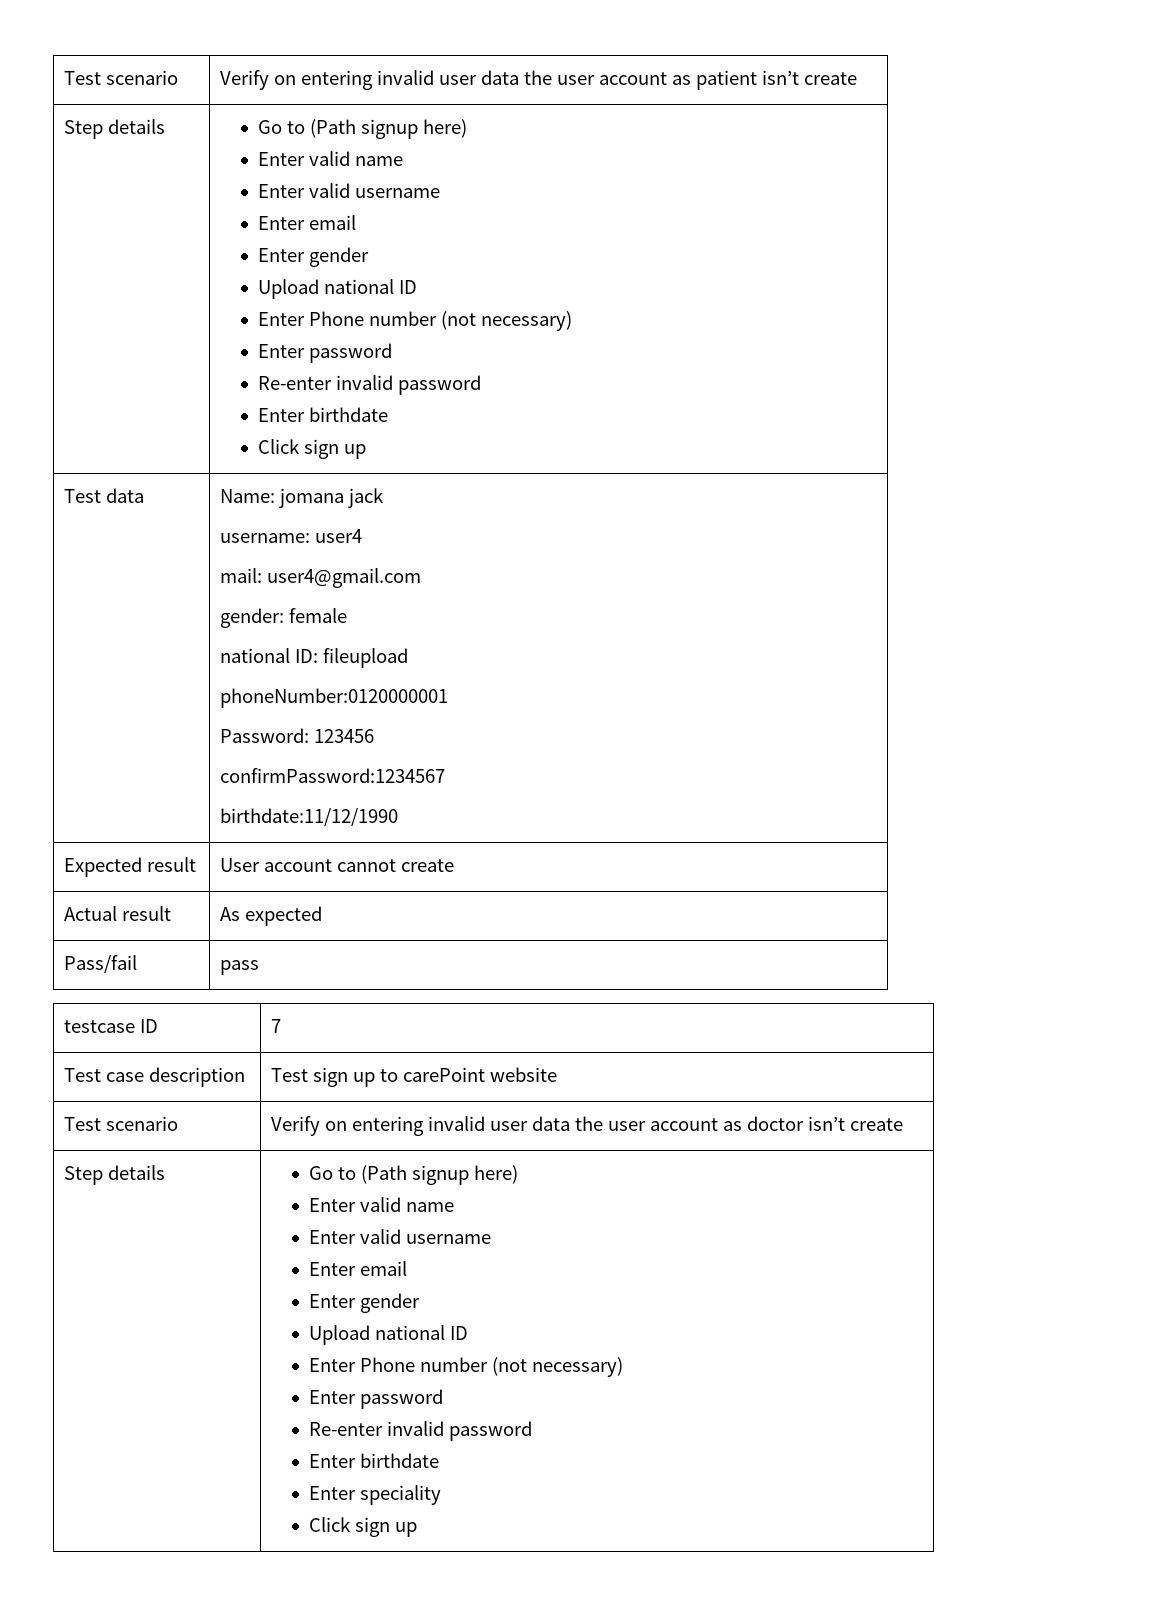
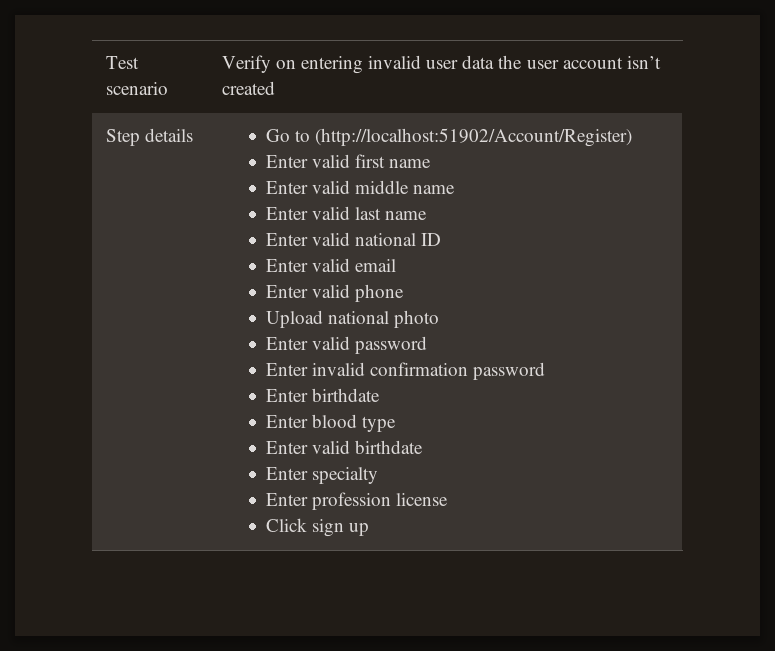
[672,70,858,90] [64,119,166,139] [257,119,467,139] [257,151,403,166] [257,183,440,198] [257,215,356,230] [257,247,369,267] [257,279,417,299] [257,311,572,331] [257,343,392,363] [257,375,481,395] [257,407,388,422] [257,439,366,459] [64,488,145,503] [220,488,385,508] [220,529,363,543] [220,568,422,588] [220,608,348,628] [220,648,409,668] [220,688,449,708] [220,728,375,743] [220,768,446,783] [220,808,399,826] [64,857,197,877] [220,858,455,872] [64,906,172,921] [220,906,323,926] [64,955,138,973] [220,960,260,975] [64,1019,159,1033] [271,1019,282,1033] [64,1067,246,1087] [271,1067,558,1087] [64,1116,179,1131] [271,1116,904,1136] [64,1165,166,1185] [308,1165,518,1185] [308,1197,454,1212] [308,1229,491,1244] [308,1261,407,1276] [308,1293,420,1313] [308,1325,468,1345] [308,1357,623,1377] [308,1389,443,1409] [308,1421,532,1441] [308,1453,439,1468] [308,1485,441,1505] as patient isn’t create // Step details | Go to (Path signup here) // Enter valid name // Enter valid username // Enter email // Enter gender // Upload national ID // Enter Phone number (not necessary) // Enter password // Re-enter invalid password // Enter birthdate // Click sign up // Test data | Name: jomana jack // username: user4 // mail: user4@gmail.com // gender: female // national ID: fileupload // phoneNumber:0120000001 // Password: 123456 // confirmPassword:1234567 // birthdate:11/12/1990 // Expected result | User account cannot create // Actual result | As expected // Pass/fail | pass // testcase ID | 7 // Test case description | Test sign up to carePoint website // Test scenario | Verify on entering invalid user data the user account as doctor isn’t create // Step details | Go to (Path signup here) // Enter valid name // Enter valid username // Enter email // Enter gender // Upload national ID // Enter Phone number (not necessary) // Enter password // Re-enter invalid password // Enter birthdate // Enter speciality -> [626,56,661,69] [221,81,275,95] [105,128,193,146] [265,128,633,147] [265,154,432,168] [265,180,456,194] [265,206,428,220] [265,232,442,246] [265,258,397,272] [265,284,405,302] [265,310,440,328] [265,336,428,354] [265,362,546,380] [265,388,381,402] [265,414,397,432] [265,440,424,454] [265,467,379,484] [265,492,449,510] isn’t created // Step details | Go to (http://localhost:51902/Account/Register) // Enter valid first name // Enter valid middle name // Enter valid last name // Enter valid national ID // Enter valid email // Enter valid phone // Upload national photo // Enter valid password // Enter invalid confirmation password // Enter birthdate // Enter blood type // Enter valid birthdate // Enter specialty // Enter profession license

